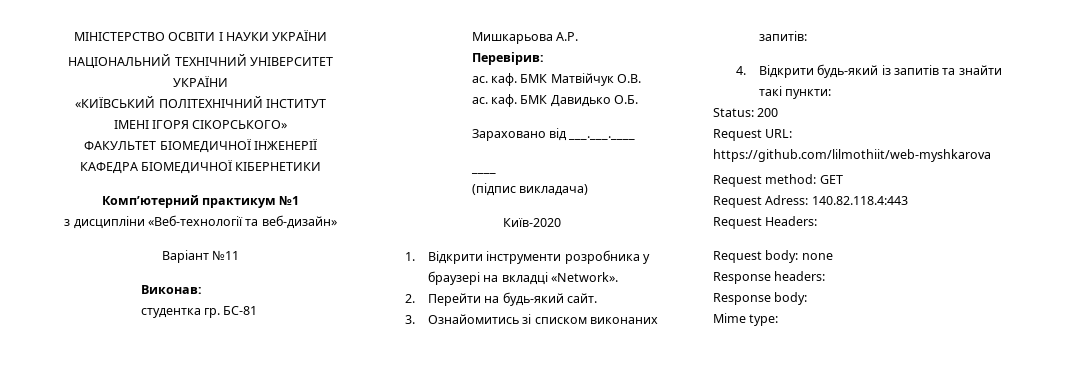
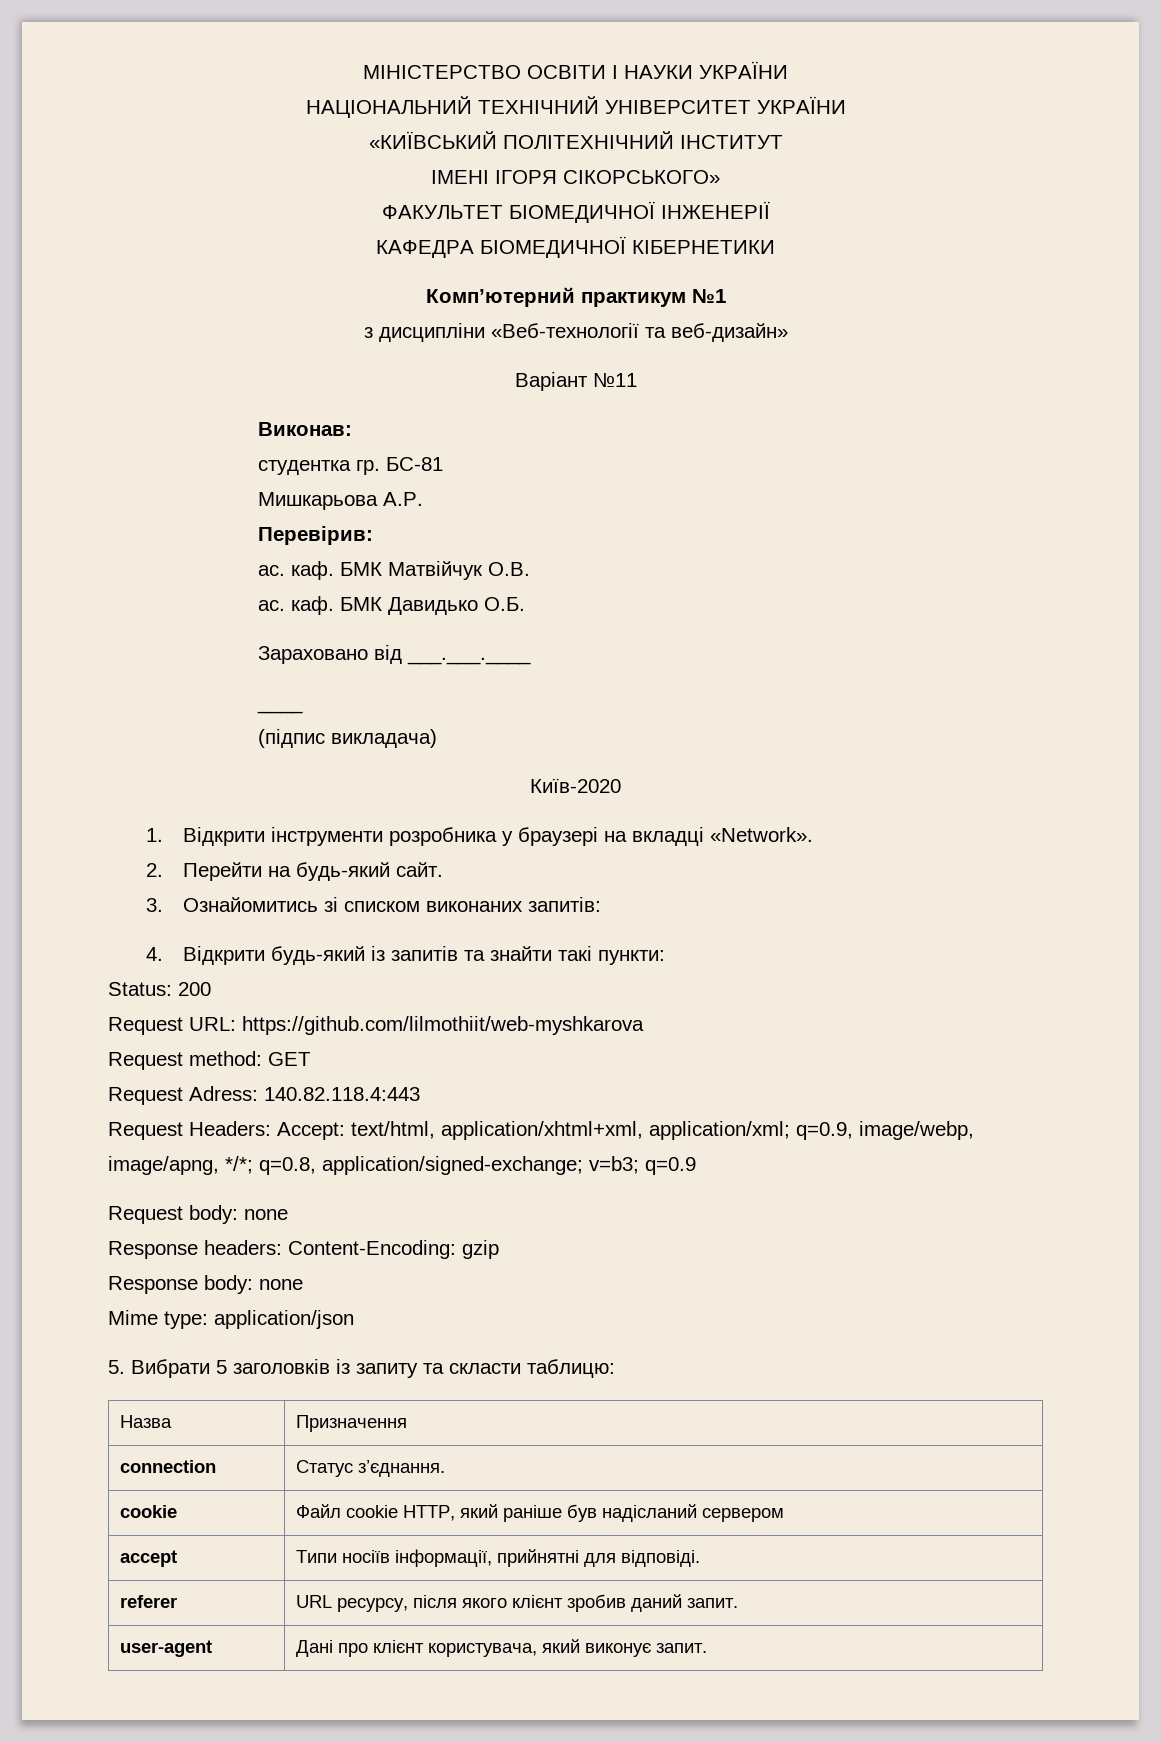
(818, 221) none -> [277,1121,974,1140] [108,1156,696,1175] Accept: text/html, application/xhtml+xml, application/xml; q=0.9, image/webp, image/apng, */*; q=0.8, application/signed-exchange; v=b3; q=0.9
[713,292,808,305] // Response body: -> [288,1240,499,1259] [108,1275,303,1294] Content-Encoding: gzip // Response body: none
(779, 320) none -> [214,1310,354,1329] [108,1359,615,1378] [120,1415,173,1428] [296,1415,408,1432] [120,1460,217,1473] [296,1460,446,1477] [120,1505,178,1518] [296,1504,785,1522] [120,1550,178,1567] [296,1549,701,1567] [120,1595,178,1608] [296,1594,739,1612] [120,1640,213,1657] [296,1639,708,1657] application/json // 5. Вибрати 5 заголовків із запиту та скласти таблицю: // Назва | Призначення // connection | Статус з’єднання. // cookie | Файл cookie HTTP, який раніше був надісланий сервером // accept | Типи носіїв інформації, прийнятні для відповіді. // referer | URL ресурсу, після якого клієнт зробив даний запит. // user-agent | Дані про клієнт користувача, який виконує запит.

